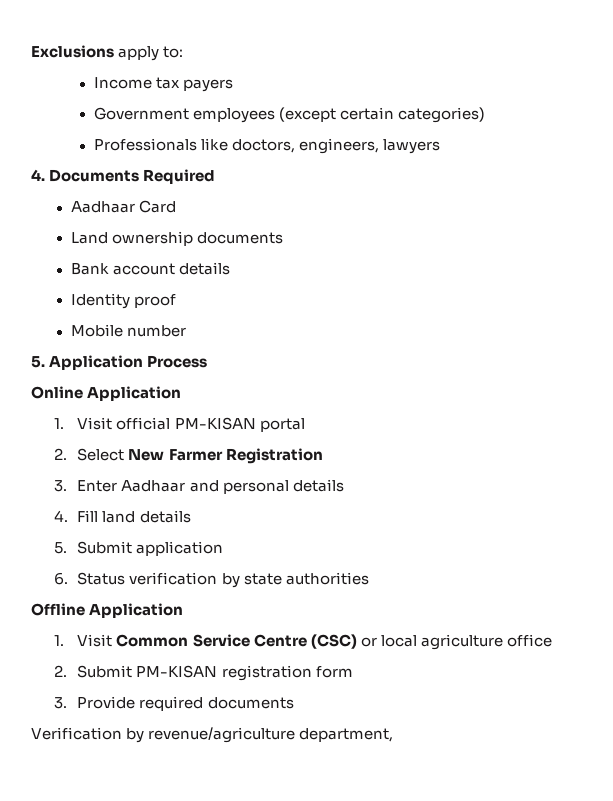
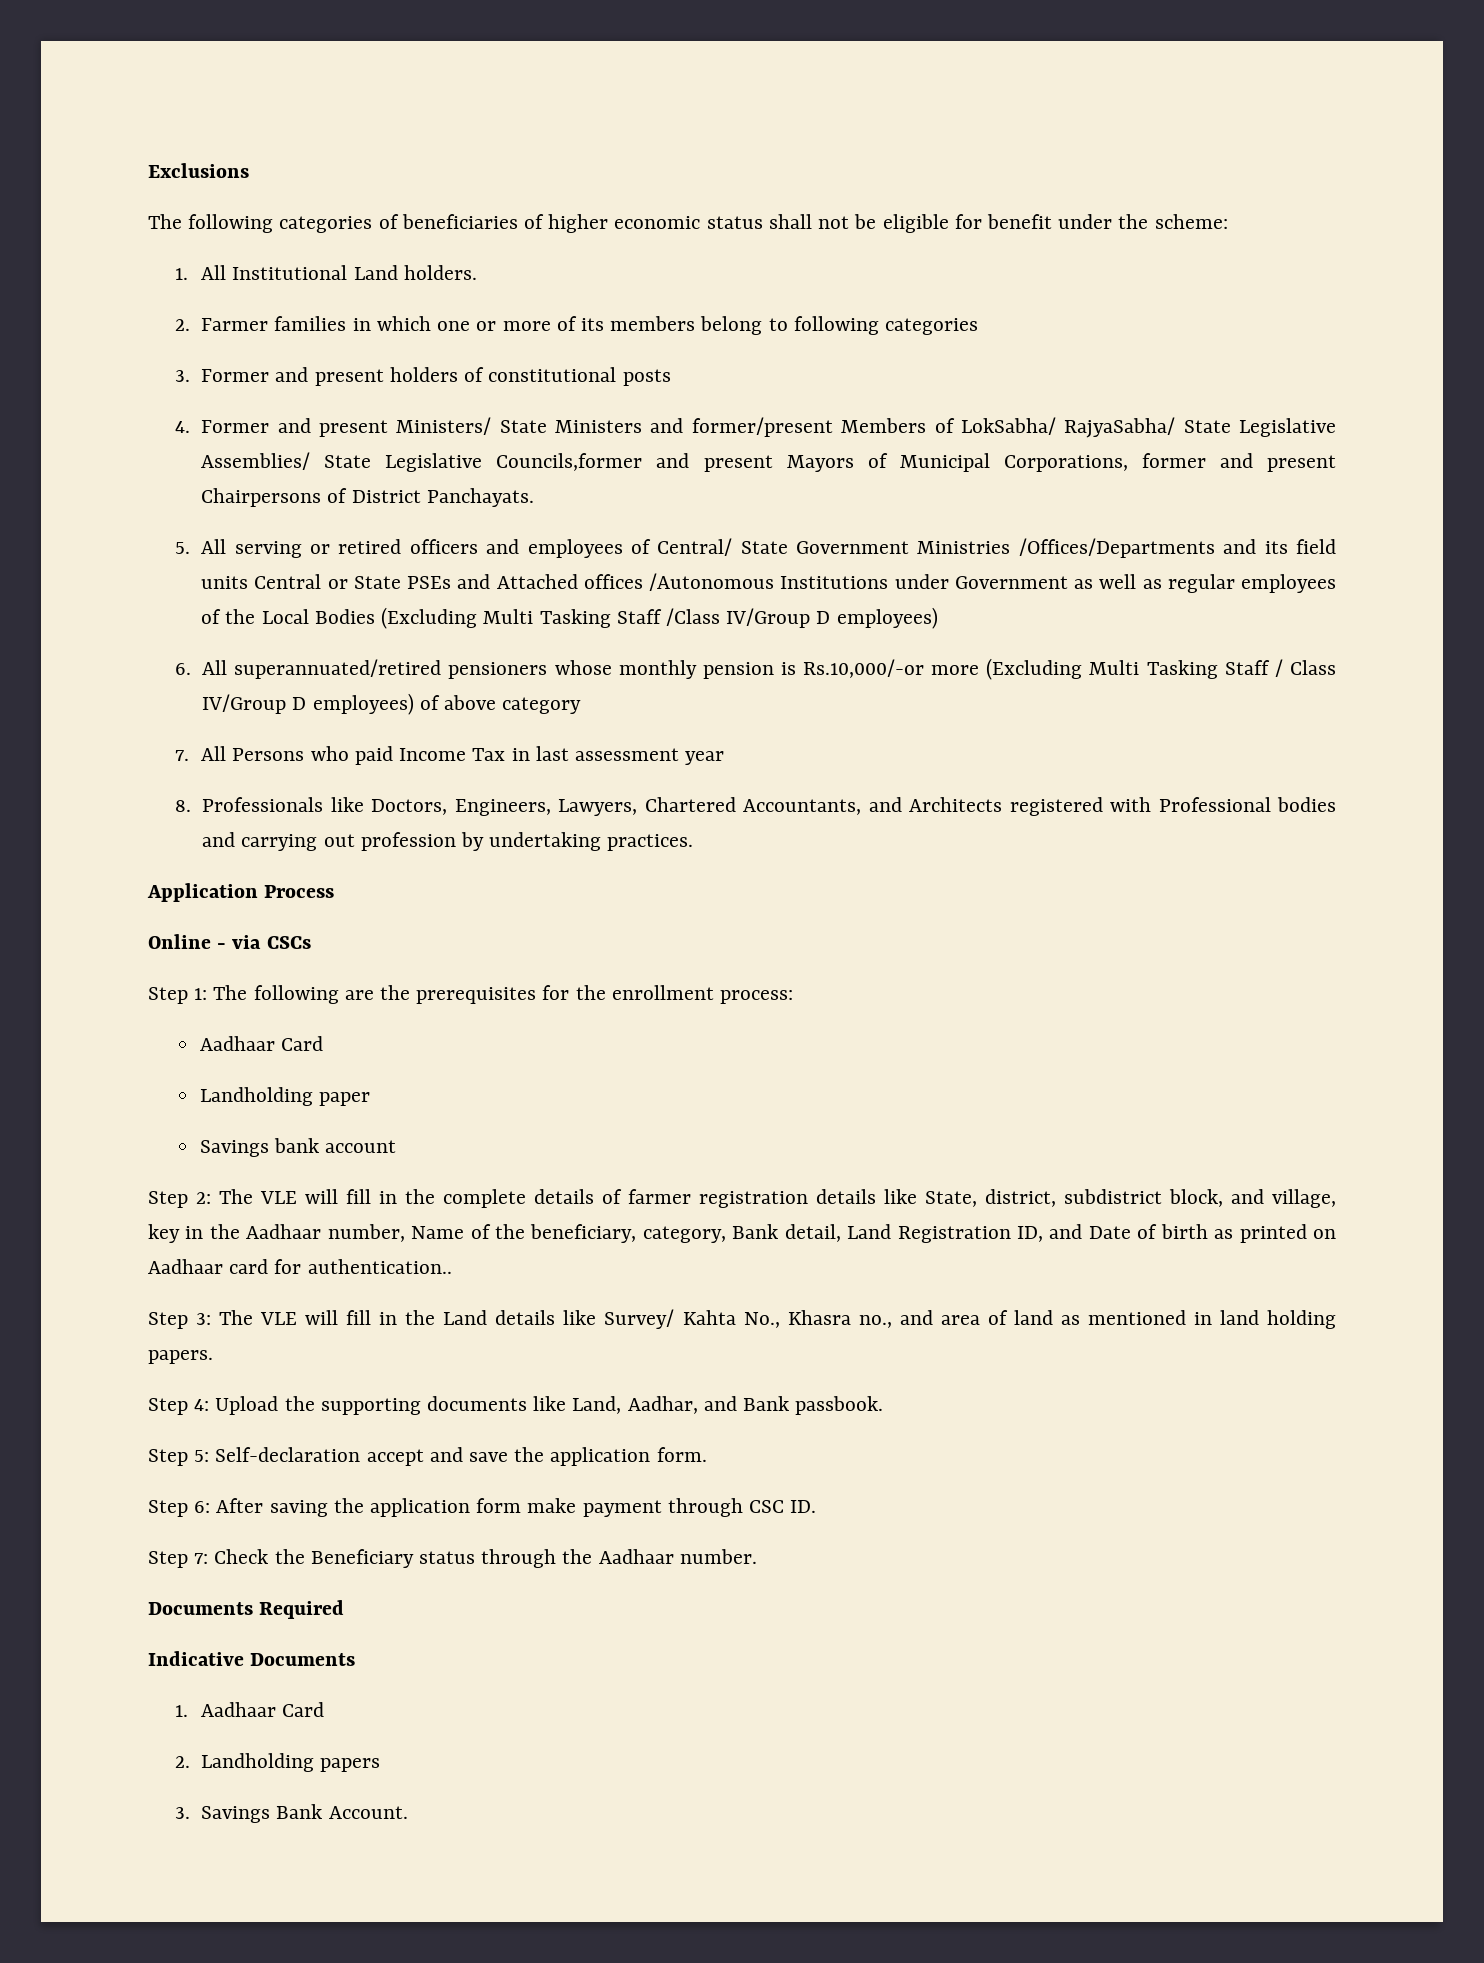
[118,46,184,61] [93,77,234,92] [93,107,486,123] [93,138,441,154] [31,169,216,184] [70,200,176,213] [70,231,283,246] [70,262,230,275] [70,293,176,309] [70,324,186,337] [31,355,208,370] [31,386,182,401] [54,417,305,432] [54,448,323,464] [54,479,344,494] [54,510,191,523] [54,541,224,556] [54,572,369,588] [31,603,184,618] [54,634,552,650] [54,665,353,681] [54,696,294,711] [31,727,394,743] apply to: // Income tax payers // Government employees (except certain categories) // Professionals like doctors, engineers, lawyers // 4. Documents Required // Aadhaar Card // Land ownership documents // Bank account details // Identity proof // Mobile number // 5. Application Process // Online Application // 1. Visit official PM-KISAN portal // 2. Select New Farmer Registration // 3. Enter Aadhaar and personal details // 4. Fill land details // 5. Submit application // 6. Status verification by state authorities // Offline Application // 1. Visit Common Service Centre (CSC) or local agriculture office // 2. Submit PM-KISAN registration form // 3. Provide required documents // Verification by revenue/agriculture department, -> [148,214,1228,233] [174,265,477,280] [174,316,978,335] [174,367,671,386] [174,417,1336,438] [201,452,1337,472] [201,488,534,507] [174,538,1336,558] [201,573,1336,593] [201,607,938,629] [174,658,1336,680] [202,693,582,715] [174,746,725,765] [174,797,1336,816] [202,832,694,851] [147,883,335,902] [148,934,311,949] [148,985,794,1004] [199,1036,324,1051] [199,1087,371,1106] [199,1138,397,1157] [148,1189,1336,1208] [148,1224,1336,1243] [148,1259,452,1274] [148,1309,1336,1329] [148,1350,213,1364] [148,1396,884,1415] [148,1447,707,1466] [148,1498,817,1517] [148,1549,757,1568] [148,1600,345,1619] [148,1651,356,1666] [174,1702,325,1717] [174,1753,381,1772] [174,1804,408,1823] // The following categories of beneficiaries of higher economic status shall not be eligible for benefit under the scheme: // 1. All Institutional Land holders. // 2. Farmer families in which one or more of its members belong to following categories // 3. Former and present holders of constitutional posts // 4. Former and present Ministers/ State Ministers and former/present Members of LokSabha/ RajyaSabha/ State Legislative Assemblies/ State Legislative Councils,former and present Mayors of Municipal Corporations, former and present Chairpersons of District Panchayats. // 5. All serving or retired officers and employees of Central/ State Government Ministries /Offices/Departments and its field units Central or State PSEs and Attached offices /Autonomous Institutions under Government as well as regular employees of the Local Bodies (Excluding Multi Tasking Staff /Class IV/Group D employees) // 6. All superannuated/retired pensioners whose monthly pension is Rs.10,000/-or more (Excluding Multi Tasking Staff / Class IV/Group D employees) of above category // 7. All Persons who paid Income Tax in last assessment year // 8. Professionals like Doctors, Engineers, Lawyers, Chartered Accountants, and Architects registered with Professional bodies and carrying out profession by undertaking practices. // Application Process // Online - via CSCs // Step 1: The following are the prerequisites for the enrollment process: // Aadhaar Card // Landholding paper // Savings bank account // Step 2: The VLE will fill in the complete details of farmer registration details like State, district, subdistrict block, and village, key in the Aadhaar number, Name of the beneficiary, category, Bank detail, Land Registration ID, and Date of birth as printed on Aadhaar card for authentication.. // Step 3: The VLE will fill in the Land details like Survey/ Kahta No., Khasra no., and area of land as mentioned in land holding papers. // Step 4: Upload the supporting documents like Land, Aadhar, and Bank passbook. // Step 5: Self-declaration accept and save the application form. // Step 6: After saving the application form make payment through CSC ID. // Step 7: Check the Beneficiary status through the Aadhaar number. // Documents Required // Indicative Documents // 1. Aadhaar Card // 2. Landholding papers // 3. Savings Bank Account.

